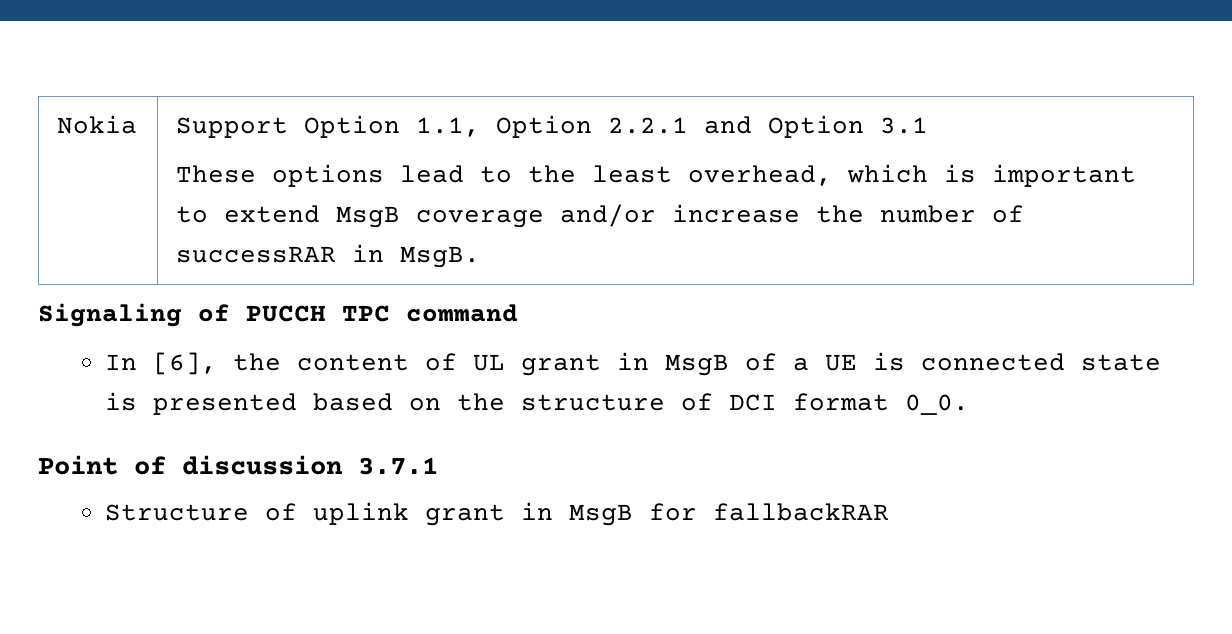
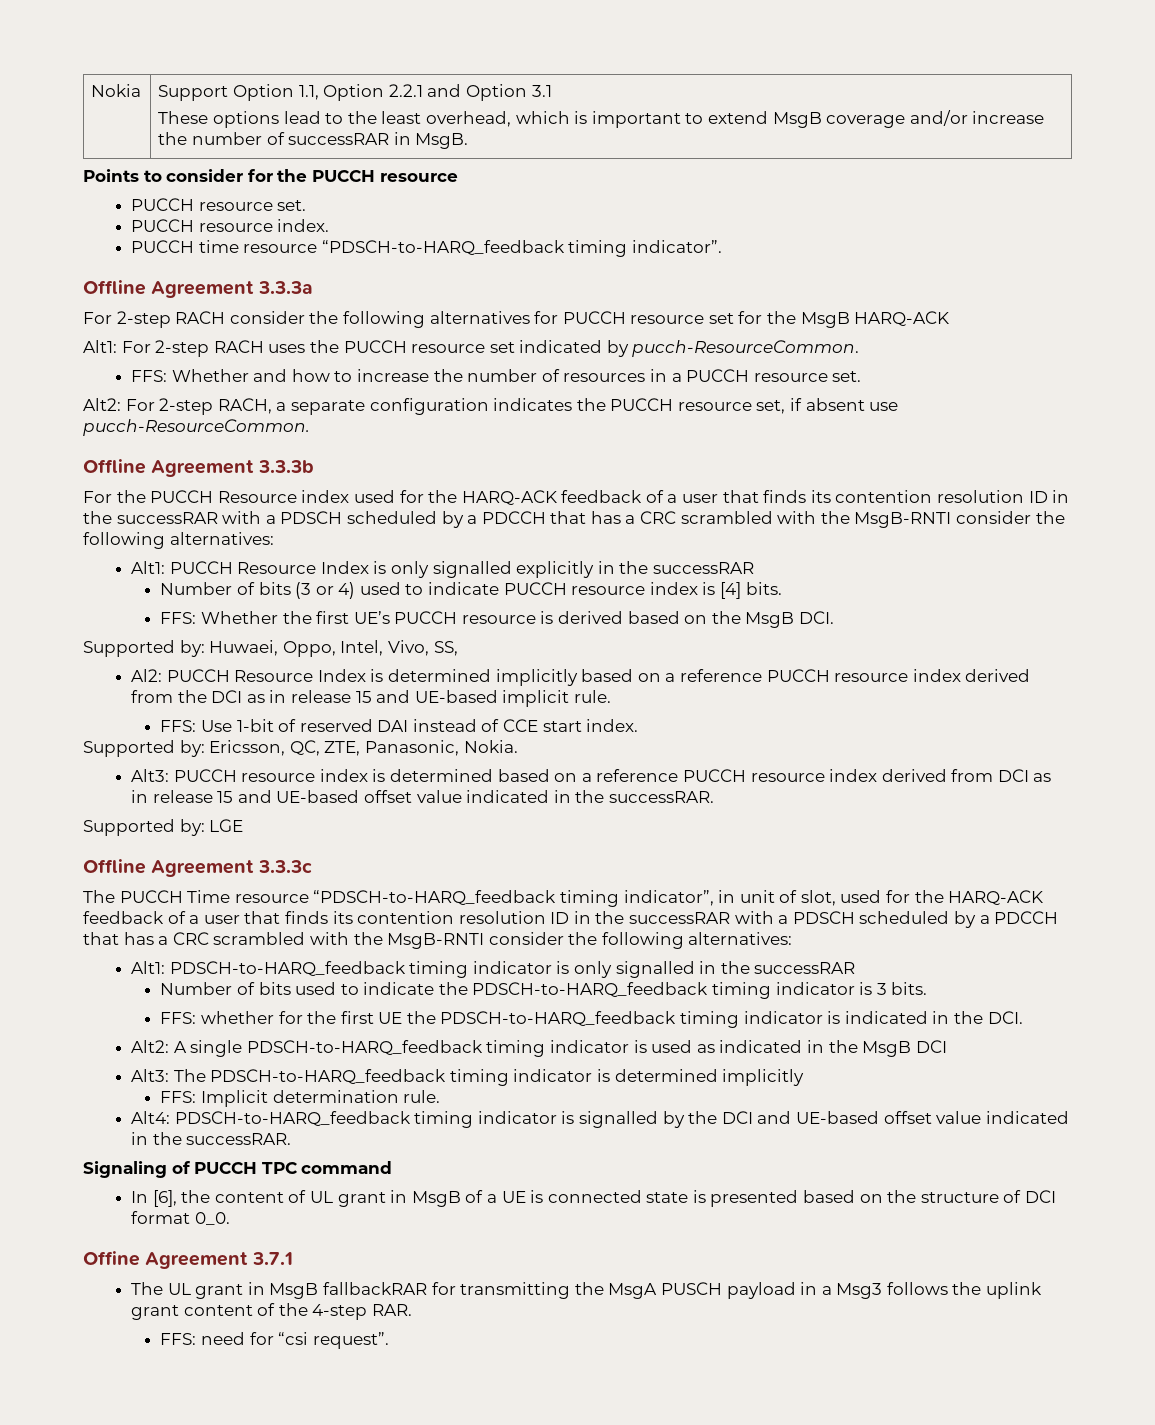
(481, 257) none -> [83,169,458,182] [131,198,307,211] [131,219,330,232] [131,240,722,257] [83,280,312,298] [83,311,950,328] [83,340,860,357] [131,369,862,382] [83,398,899,415] [83,419,310,436] [83,459,314,477] [83,490,1070,506] [83,511,1065,528] [83,532,274,549] [131,561,754,578] [160,582,782,599] [160,611,835,628] [83,640,458,657] [131,669,1031,686] [131,690,611,707] [160,719,639,732] [83,740,518,757] [131,769,1052,782] [131,790,714,803] [83,819,244,836] [83,859,312,877] [83,890,1044,907] [83,911,1059,928] [83,932,793,949] [131,961,856,978] [160,982,928,999] [160,1011,1023,1028] [131,1040,947,1057] [131,1069,805,1086] [160,1090,441,1107] [131,1111,1069,1128] [131,1132,292,1145] // Points to consider for the PUCCH resource // PUCCH resource set. // PUCCH resource index. // PUCCH time resource “PDSCH-to-HARQ_feedback timing indicator”. // Offline Agreement 3.3.3a // For 2-step RACH consider the following alternatives for PUCCH resource set for the MsgB HARQ-ACK // Alt1: For 2-step RACH uses the PUCCH resource set indicated by pucch-ResourceCommon. // FFS: Whether and how to increase the number of resources in a PUCCH resource set. // Alt2: For 2-step RACH, a separate configuration indicates the PUCCH resource set, if absent use pucch-ResourceCommon. // Offline Agreement 3.3.3b // For the PUCCH Resource index used for the HARQ-ACK feedback of a user that finds its contention resolution ID in the successRAR with a PDSCH scheduled by a PDCCH that has a CRC scrambled with the MsgB-RNTI consider the following alternatives: // Alt1: PUCCH Resource Index is only signalled explicitly in the successRAR // Number of bits (3 or 4) used to indicate PUCCH resource index is [4] bits. // FFS: Whether the first UE’s PUCCH resource is derived based on the MsgB DCI. // Supported by: Huwaei, Oppo, Intel, Vivo, SS, // Al2: PUCCH Resource Index is determined implicitly based on a reference PUCCH resource index derived from the DCI as in release 15 and UE-based implicit rule. // FFS: Use 1-bit of reserved DAI instead of CCE start index. // Supported by: Ericsson, QC, ZTE, Panasonic, Nokia. // Alt3: PUCCH resource index is determined based on a reference PUCCH resource index derived from DCI as in release 15 and UE-based offset value indicated in the successRAR. // Supported by: LGE // Offline Agreement 3.3.3c // The PUCCH Time resource “PDSCH-to-HARQ_feedback timing indicator”, in unit of slot, used for the HARQ-ACK feedback of a user that finds its contention resolution ID in the successRAR with a PDSCH scheduled by a PDCCH that has a CRC scrambled with the MsgB-RNTI consider the following alternatives: // Alt1: PDSCH-to-HARQ_feedback timing indicator is only signalled in the successRAR // Number of bits used to indicate the PDSCH-to-HARQ_feedback timing indicator is 3 bits. // FFS: whether for the first UE the PDSCH-to-HARQ_feedback timing indicator is indicated in the DCI. // Alt2: A single PDSCH-to-HARQ_feedback timing indicator is used as indicated in the MsgB DCI // Alt3: The PDSCH-to-HARQ_feedback timing indicator is determined implicitly // FFS: Implicit determination rule. // Alt4: PDSCH-to-HARQ_feedback timing indicator is signalled by the DCI and UE-based offset value indicated in the successRAR.
[38,455,438,475] [105,502,890,526] Point of discussion 3.7.1 // Structure of uplink grant in MsgB for fallbackRAR -> [83,1251,293,1269] [131,1282,1043,1299] [131,1303,412,1320] [160,1332,389,1349] Offine Agreement 3.7.1 // The UL grant in MsgB fallbackRAR for transmitting the MsgA PUSCH payload in a Msg3 follows the uplink grant content of the 4-step RAR. // FFS: need for “csi request”.

